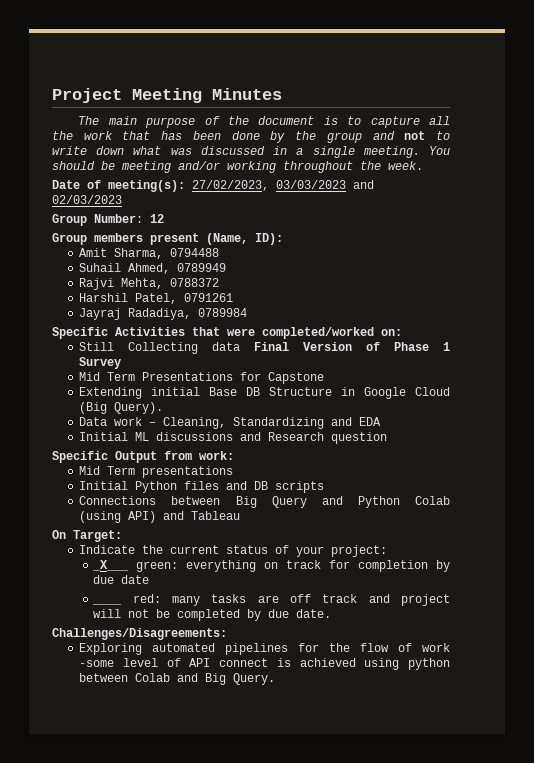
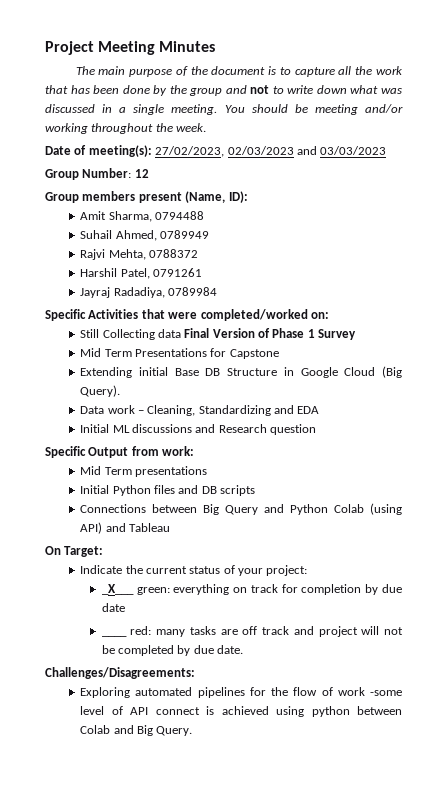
(269, 185) none -> [227,146,317,155] 02/03/2023 and
[353,180,374,189] [52,195,122,204] and 02/03/2023 -> (387, 150) none

